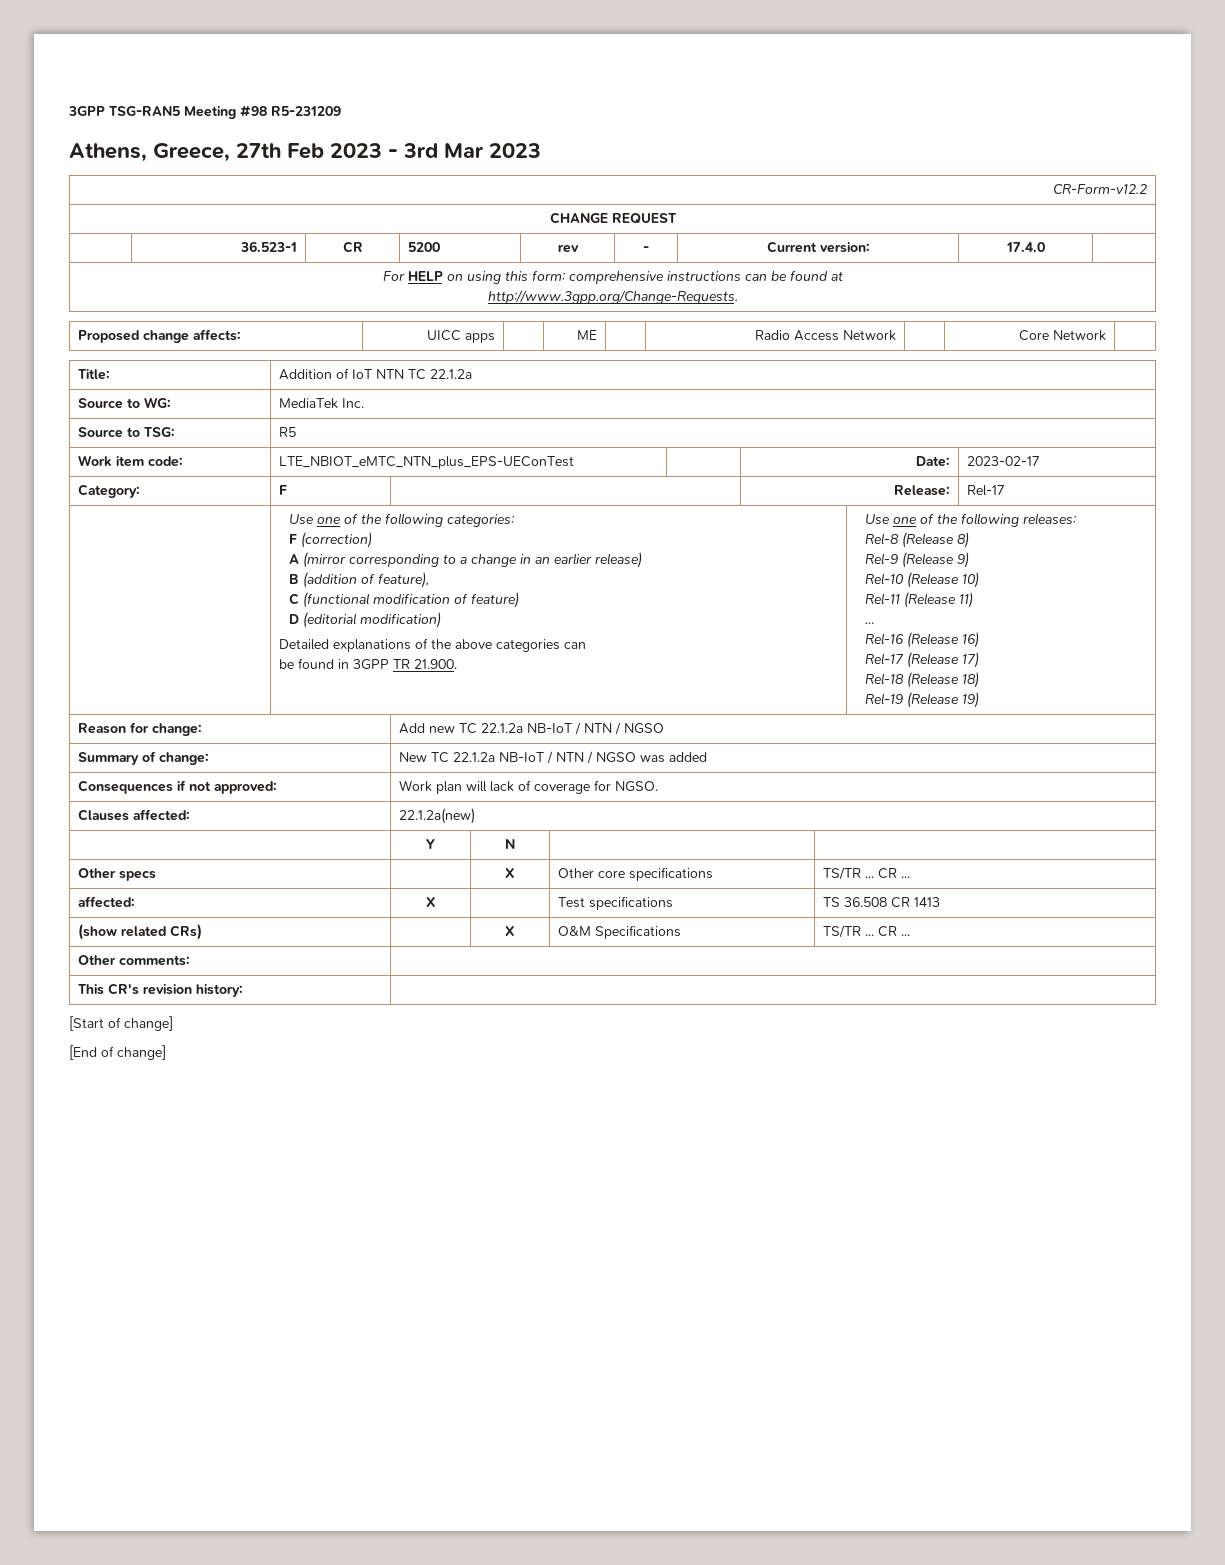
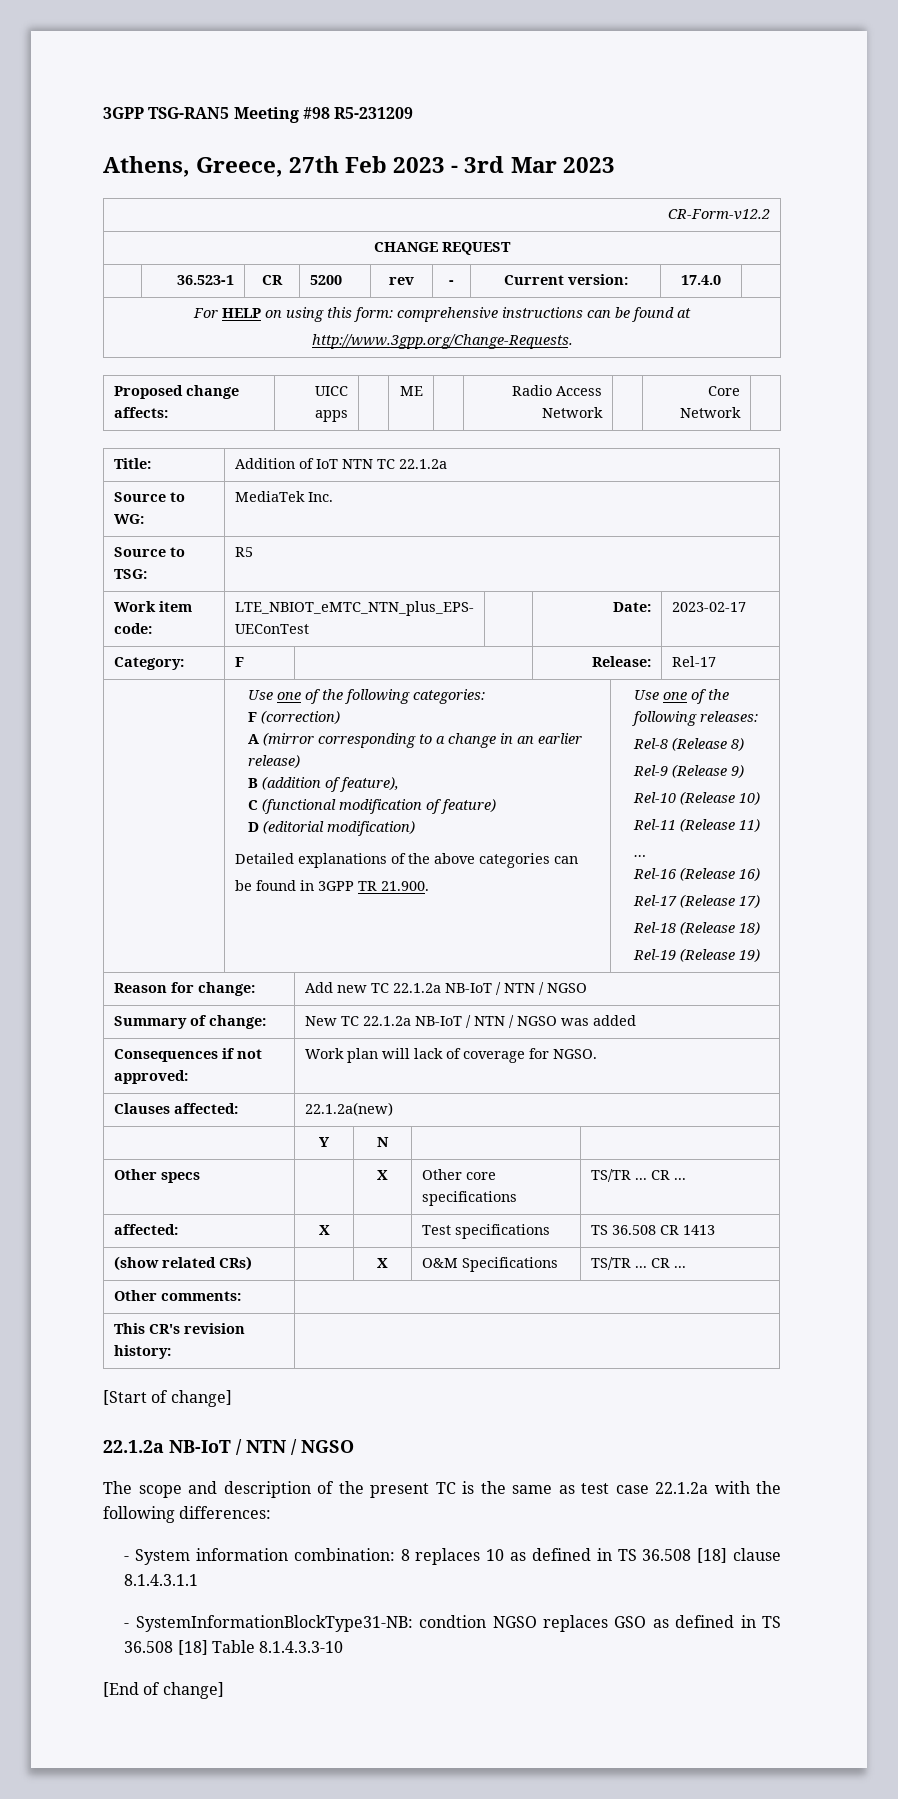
(173, 1023) none -> [103,1439,354,1455] [103,1481,781,1498] [103,1506,272,1523] [124,1548,782,1565] [124,1574,199,1586] [124,1615,781,1632] [124,1640,344,1655] // 22.1.2a NB-IoT / NTN / NGSO // The scope and description of the present TC is the same as test case 22.1.2a with the following differences: // - System information combination: 8 replaces 10 as defined in TS 36.508 [18] clause 8.1.4.3.1.1 // - SystemInformationBlockType31-NB: condtion NGSO replaces GSO as defined in TS 36.508 [18] Table 8.1.4.3.3-10

